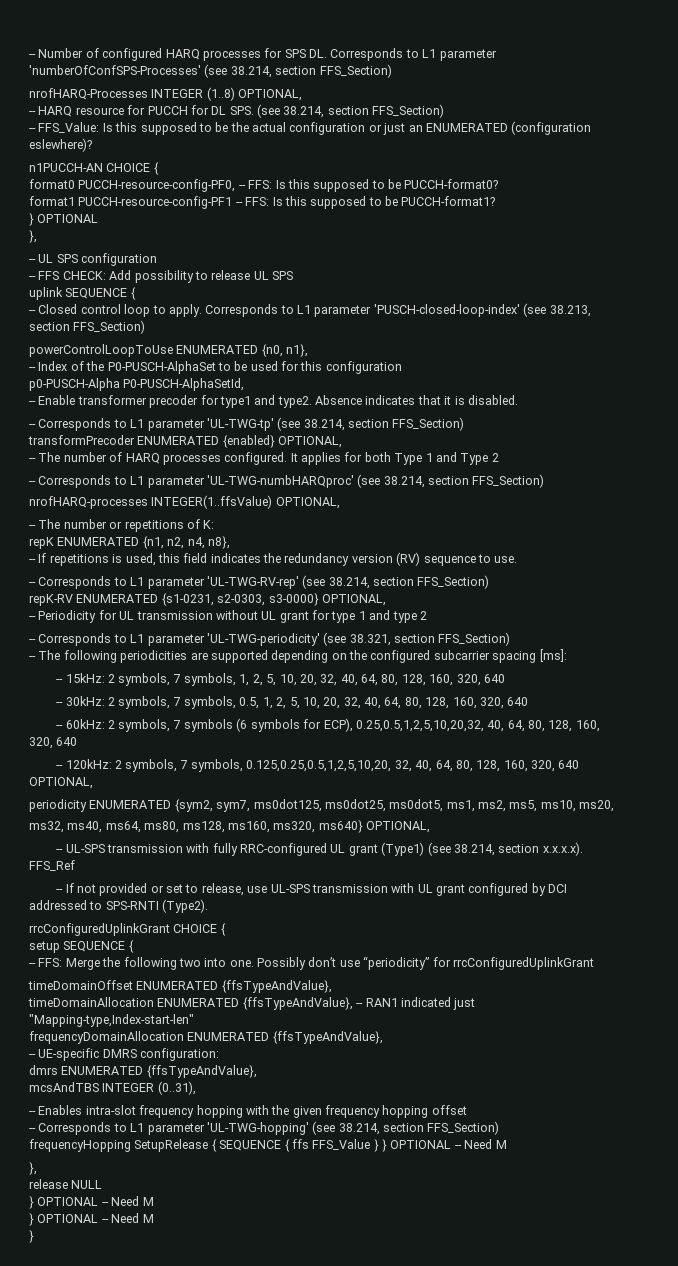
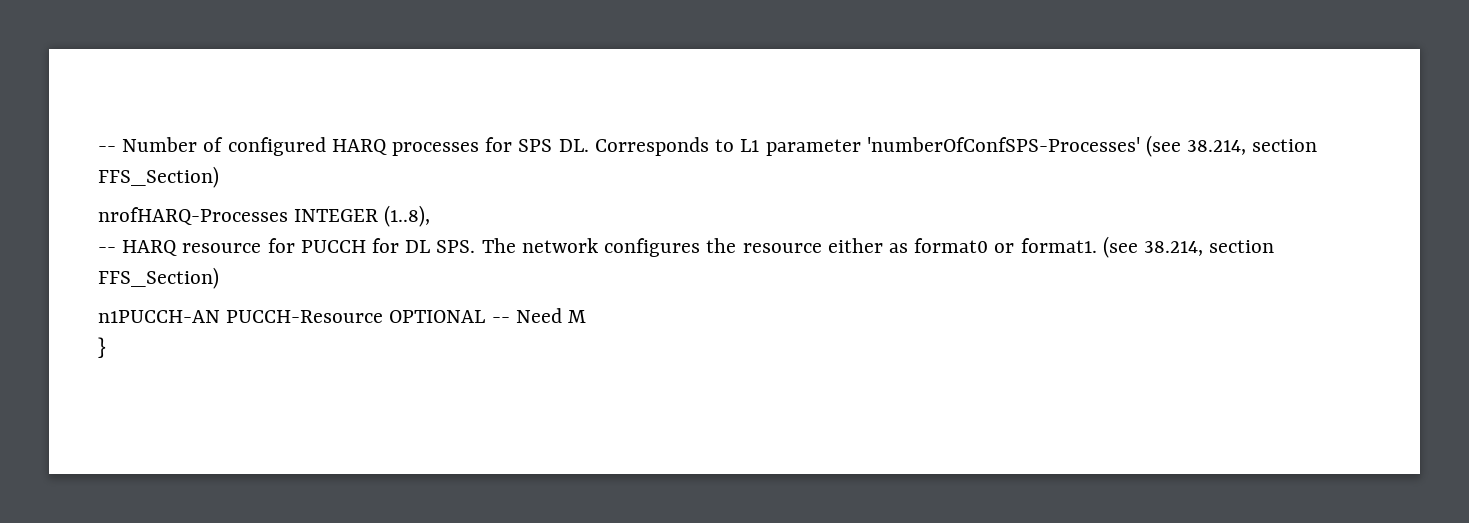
[206,87,303,101] (1..8) OPTIONAL, -> [384,205,431,227] (1..8),
[257,104,445,118] [29,121,592,135] [29,138,92,152] [29,162,159,175] [29,179,499,192] [29,196,496,209] [29,213,99,226] [29,230,37,243] [29,253,158,266] [29,270,293,283] [29,287,136,300] [29,303,591,317] [29,320,146,334] [29,344,309,357] [29,361,402,374] [29,378,245,391] [29,395,518,408] [29,417,465,431] [28,435,343,448] [29,452,499,465] [29,474,545,488] [29,495,340,509] [29,519,215,532] [29,536,230,549] [29,552,518,566] [29,575,490,589] [29,593,386,606] [29,610,427,623] [29,632,511,646] [29,649,567,663] [56,673,505,686] [56,696,529,709] [56,718,600,732] [29,737,78,749] [56,759,580,772] [29,777,93,789] [29,799,615,812] [29,820,430,833] [56,842,583,856] [29,860,75,871] [56,883,568,896] [29,899,209,913] [29,923,226,936] [29,940,134,953] [29,956,594,970] [28,980,332,993] [28,997,476,1010] [29,1014,194,1027] [29,1031,383,1044] [29,1048,220,1061] [29,1065,257,1078] [29,1081,196,1095] [29,1105,467,1118] [29,1121,500,1135] [29,1139,507,1152] [29,1162,37,1175] [29,1179,103,1189] [29,1196,154,1209] [29,1213,154,1226] (see 38.214, section FFS_Section) // -- FFS_Value: Is this supposed to be the actual configuration or just an ENUMERATED (configuration eslewhere)? // n1PUCCH-AN CHOICE { // format0 PUCCH-resource-config-PF0, -- FFS: Is this supposed to be PUCCH-format0? // format1 PUCCH-resource-config-PF1 -- FFS: Is this supposed to be PUCCH-format1? // } OPTIONAL // }, // -- UL SPS configuration // -- FFS CHECK: Add possibility to release UL SPS // uplink SEQUENCE { // -- Closed control loop to apply. Corresponds to L1 parameter 'PUSCH-closed-loop-index' (see 38.213, section FFS_Section) // powerControlLoopToUse ENUMERATED {n0, n1}, // -- Index of the P0-PUSCH-AlphaSet to be used for this configuration // p0-PUSCH-Alpha P0-PUSCH-AlphaSetId, // -- Enable transformer precoder for type1 and type2. Absence indicates that it is disabled. // -- Corresponds to L1 parameter 'UL-TWG-tp' (see 38.214, section FFS_Section) // transformPrecoder ENUMERATED {enabled} OPTIONAL, // -- The number of HARQ processes configured. It applies for both Type 1 and Type 2 // -- Corresponds to L1 parameter 'UL-TWG-numbHARQproc' (see 38.214, section FFS_Section) // nrofHARQ-processes INTEGER(1..ffsValue) OPTIONAL, // -- The number or repetitions of K: // repK ENUMERATED {n1, n2, n4, n8}, // -- If repetitions is used, this field indicates the redundancy version (RV) sequence to use. // -- Corresponds to L1 parameter 'UL-TWG-RV-rep' (see 38.214, section FFS_Section) // repK-RV ENUMERATED {s1-0231, s2-0303, s3-0000} OPTIONAL, // -- Periodicity for UL transmission without UL grant for type 1 and type 2 // -- Corresponds to L1 parameter 'UL-TWG-periodicity' (see 38.321, section FFS_Section) // -- The following periodicities are supported depending on the configured subcarrier spacing [ms]: // -- 15kHz: 2 symbols, 7 symbols, 1, 2, 5, 10, 20, 32, 40, 64, 80, 128, 160, 320, 640 // -- 30kHz: 2 symbols, 7 symbols, 0.5, 1, 2, 5, 10, 20, 32, 40, 64, 80, 128, 160, 320, 640 // -- 60kHz: 2 symbols, 7 symbols (6 symbols for ECP), 0.25,0.5,1,2,5,10,20,32, 40, 64, 80, 128, 160, 320, 640 // -- 120kHz: 2 symbols, 7 symbols, 0.125,0.25,0.5,1,2,5,10,20, 32, 40, 64, 80, 128, 160, 320, 640 OPTIONAL, // periodicity ENUMERATED {sym2, sym7, ms0dot125, ms0dot25, ms0dot5, ms1, ms2, ms5, ms10, ms20, // ms32, ms40, ms64, ms80, ms128, ms160, ms320, ms640} OPTIONAL, // -- UL-SPS transmission with fully RRC-configured UL grant (Type1) (see 38.214, section x.x.x.x). FFS_Ref // -- If not provided or set to release, use UL-SPS transmission with UL grant configured by DCI addressed to SPS-RNTI (Type2). // rrcConfiguredUplinkGrant CHOICE { // setup SEQUENCE { // -- FFS: Merge the following two into one. Possibly don’t use “periodicity” for rrcConfiguredUplinkGrant // timeDomainOffset ENUMERATED {ffsTypeAndValue}, // timeDomainAllocation ENUMERATED {ffsTypeAndValue}, -- RAN1 indicated just "Mapping-type,Index-start-len" // frequencyDomainAllocation ENUMERATED {ffsTypeAndValue}, // -- UE-specific DMRS configuration: // dmrs ENUMERATED {ffsTypeAndValue}, // mcsAndTBS INTEGER (0..31), // -- Enables intra-slot frequency hopping with the given frequency hopping offset // -- Corresponds to L1 parameter 'UL-TWG-hopping' (see 38.214, section FFS_Section) // frequencyHopping SetupRelease { SEQUENCE { ffs FFS_Value } } OPTIONAL -- Need M // }, // release NULL // } OPTIONAL -- Need M // } OPTIONAL -- Need M -> [481,236,1275,258] [98,267,219,289] [98,308,587,323] The network configures the resource either as format0 or format1. (see 38.214, section FFS_Section) // n1PUCCH-AN PUCCH-Resource OPTIONAL -- Need M

